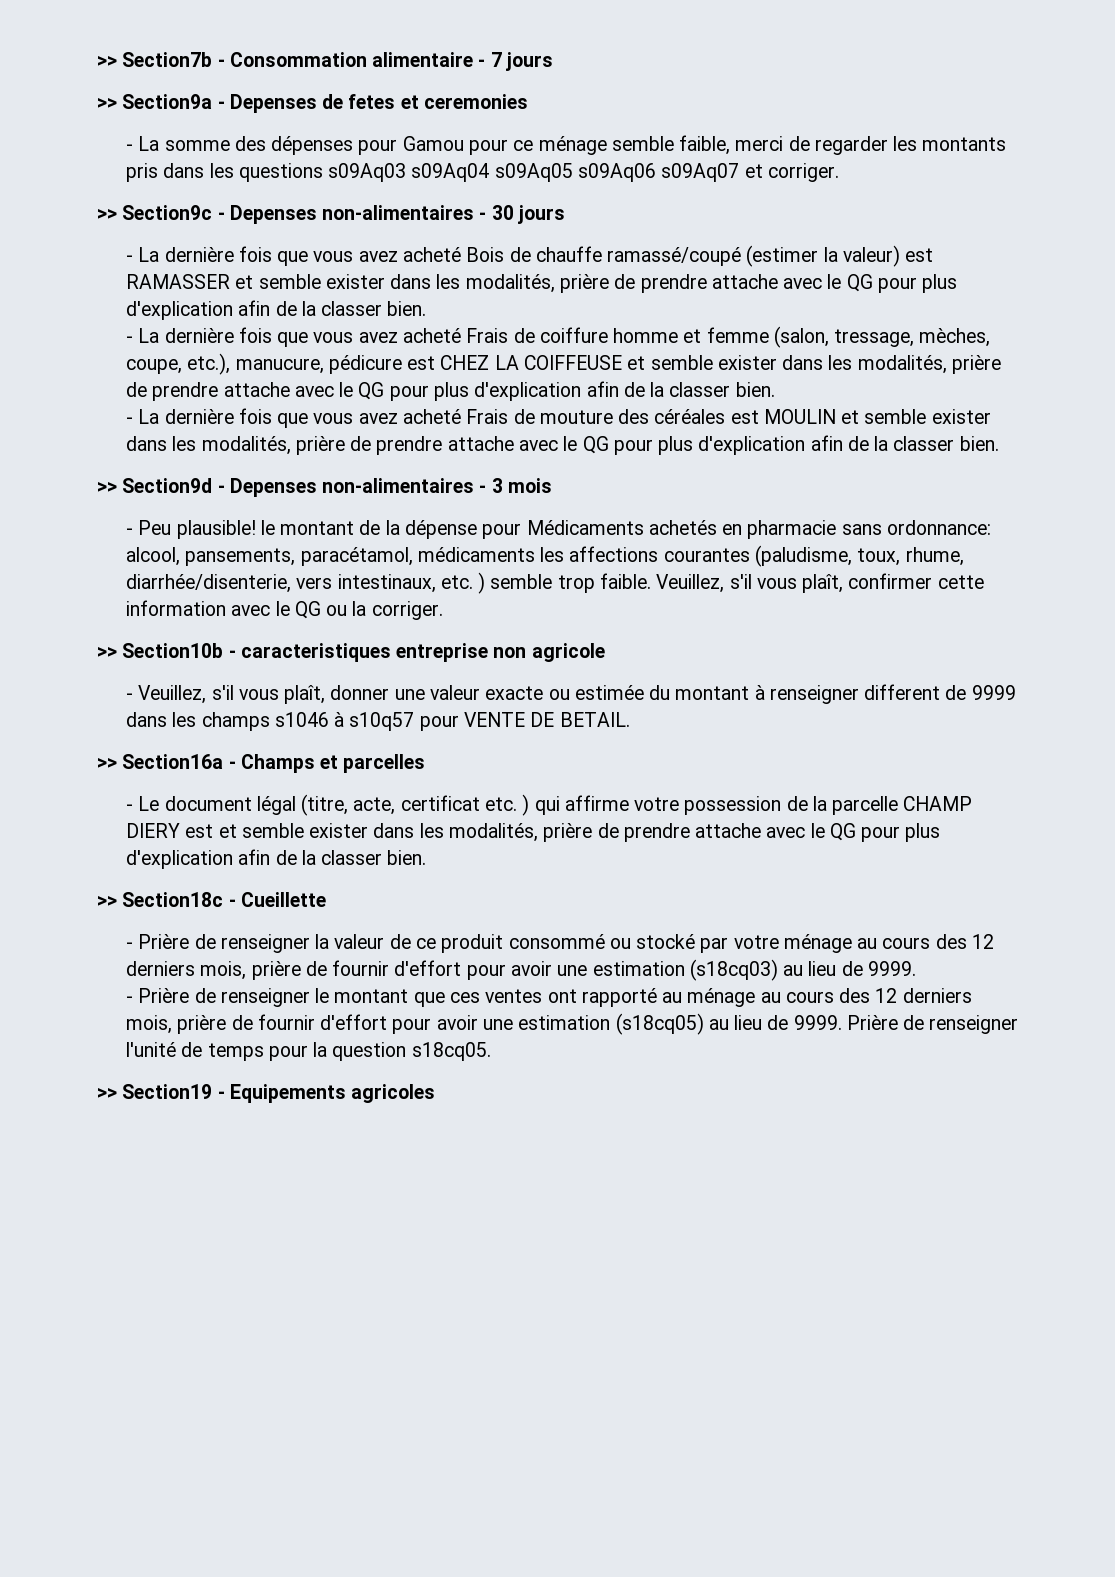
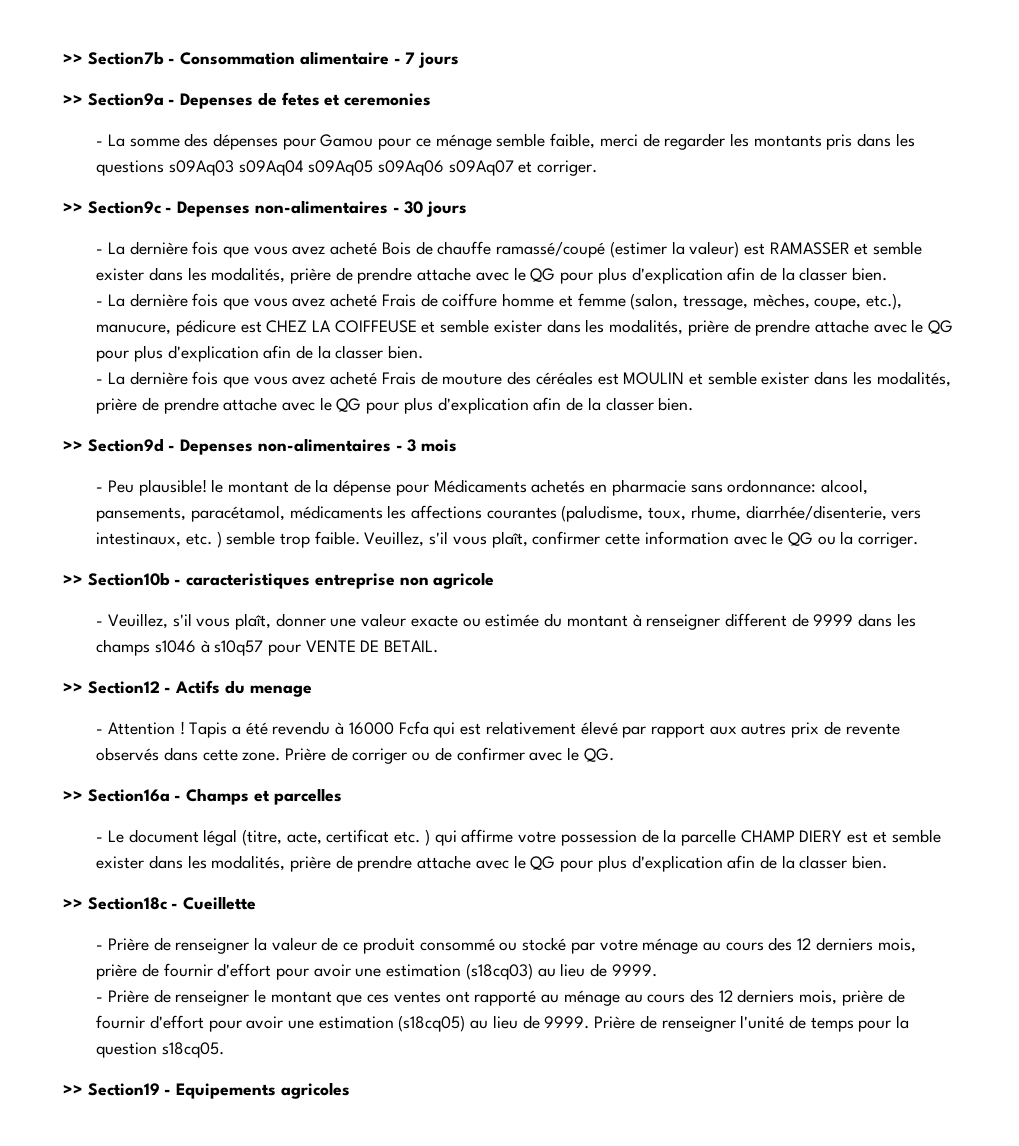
(630, 719) none -> [63,680,312,697] [96,721,900,738] [96,747,614,764] // >> Section12 - Actifs du menage // - Attention ! Tapis a été revendu à 16000 Fcfa qui est relativement élevé par rapport aux autres prix de revente observés dans cette zone. Prière de corriger ou de confirmer avec le QG.

